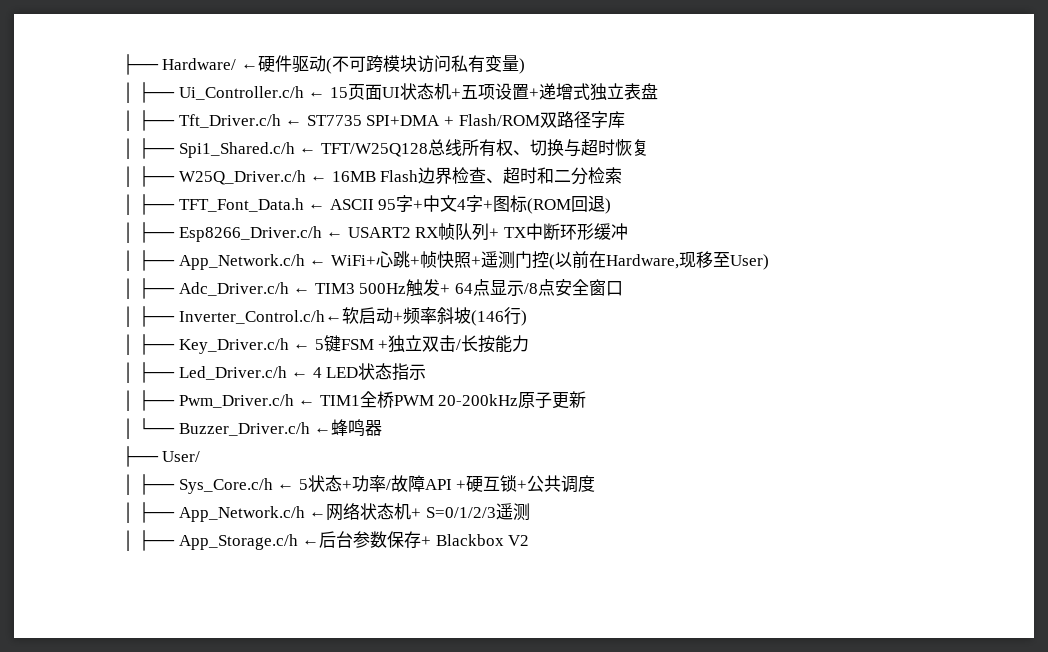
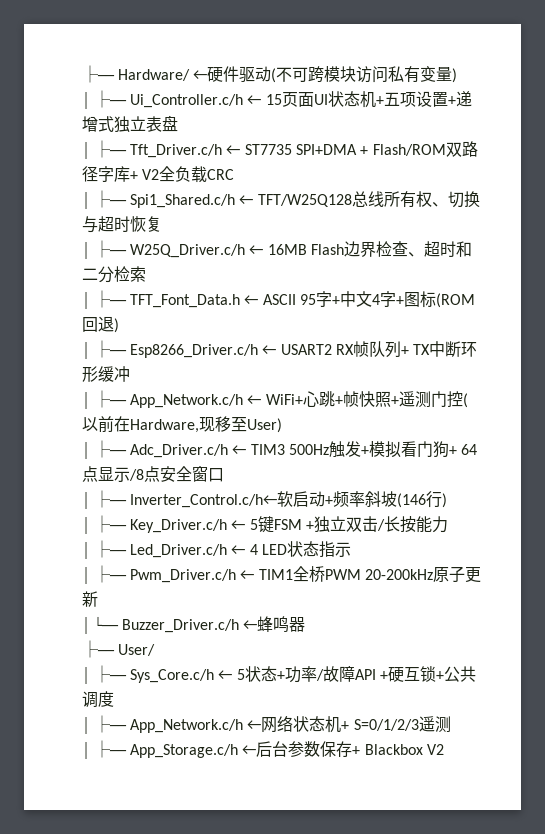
(625, 119) none -> [129,166,234,183] + V2全负载CRC
(451, 289) none -> [369,441,458,458] 模拟看门狗+

